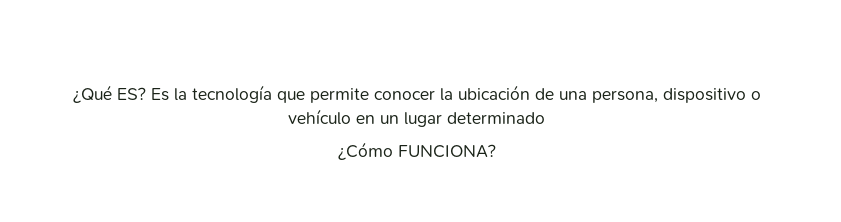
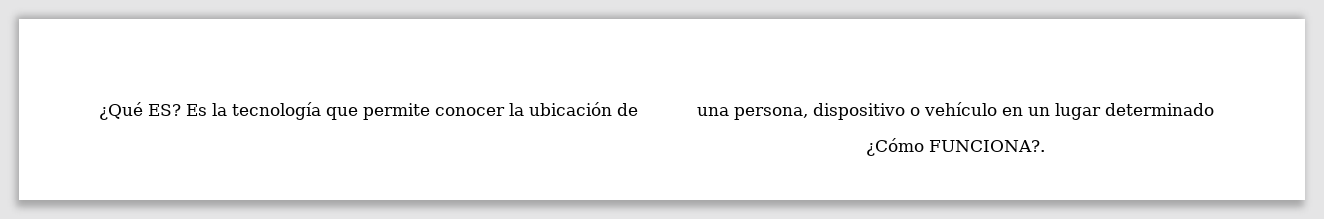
[397,144,496,158] FUNCIONA? -> [929,140,1045,152] FUNCIONA?.

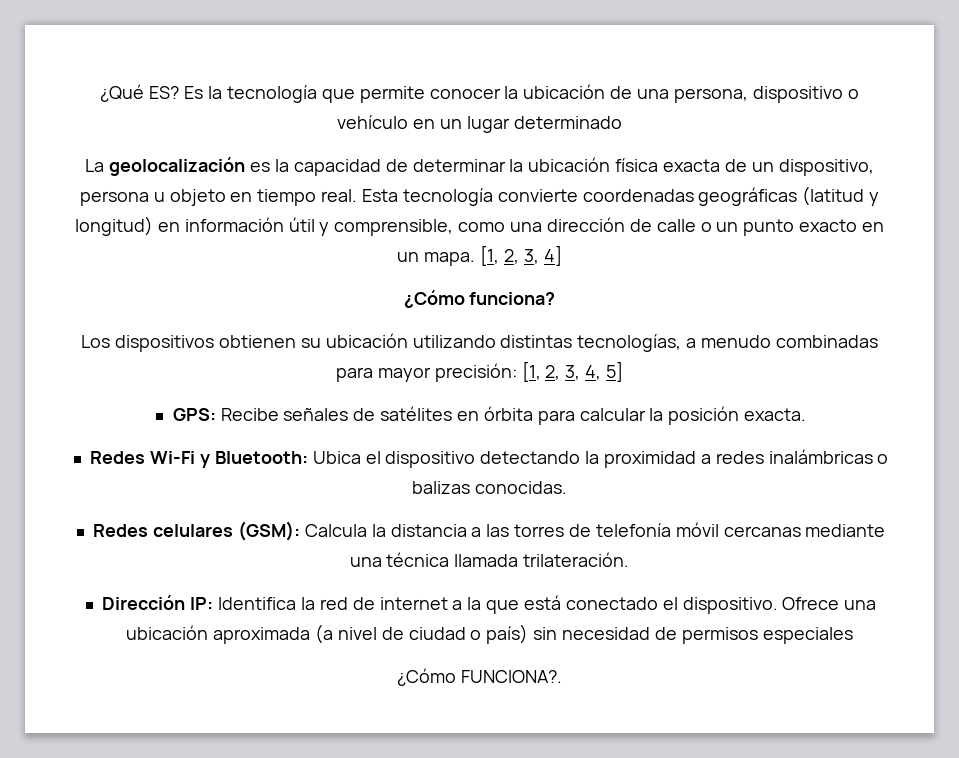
(1214, 109) none -> [85,157,874,176] [79,186,880,206] [75,216,884,236] [397,245,562,266] [403,290,556,308] [81,333,878,352] [335,361,624,382] [172,406,807,425] [90,449,889,468] [411,481,567,494] [93,521,886,541] [349,552,630,567] [102,595,877,614] [126,624,853,644] // La geolocalización es la capacidad de determinar la ubicación física exacta de un dispositivo, persona u objeto en tiempo real. Esta tecnología convierte coordenadas geográficas (latitud y longitud) en información útil y comprensible, como una dirección de calle o un punto exacto en un mapa. [1, 2, 3, 4] // ¿Cómo funciona? // Los dispositivos obtienen su ubicación utilizando distintas tecnologías, a menudo combinadas para mayor precisión: [1, 2, 3, 4, 5] // GPS: Recibe señales de satélites en órbita para calcular la posición exacta. // Redes Wi-Fi y Bluetooth: Ubica el dispositivo detectando la proximidad a redes inalámbricas o balizas conocidas. // Redes celulares (GSM): Calcula la distancia a las torres de telefonía móvil cercanas mediante una técnica llamada trilateración. // Dirección IP: Identifica la red de internet a la que está conectado el dispositivo. Ofrece una ubicación aproximada (a nivel de ciudad o país) sin necesidad de permisos especiales

